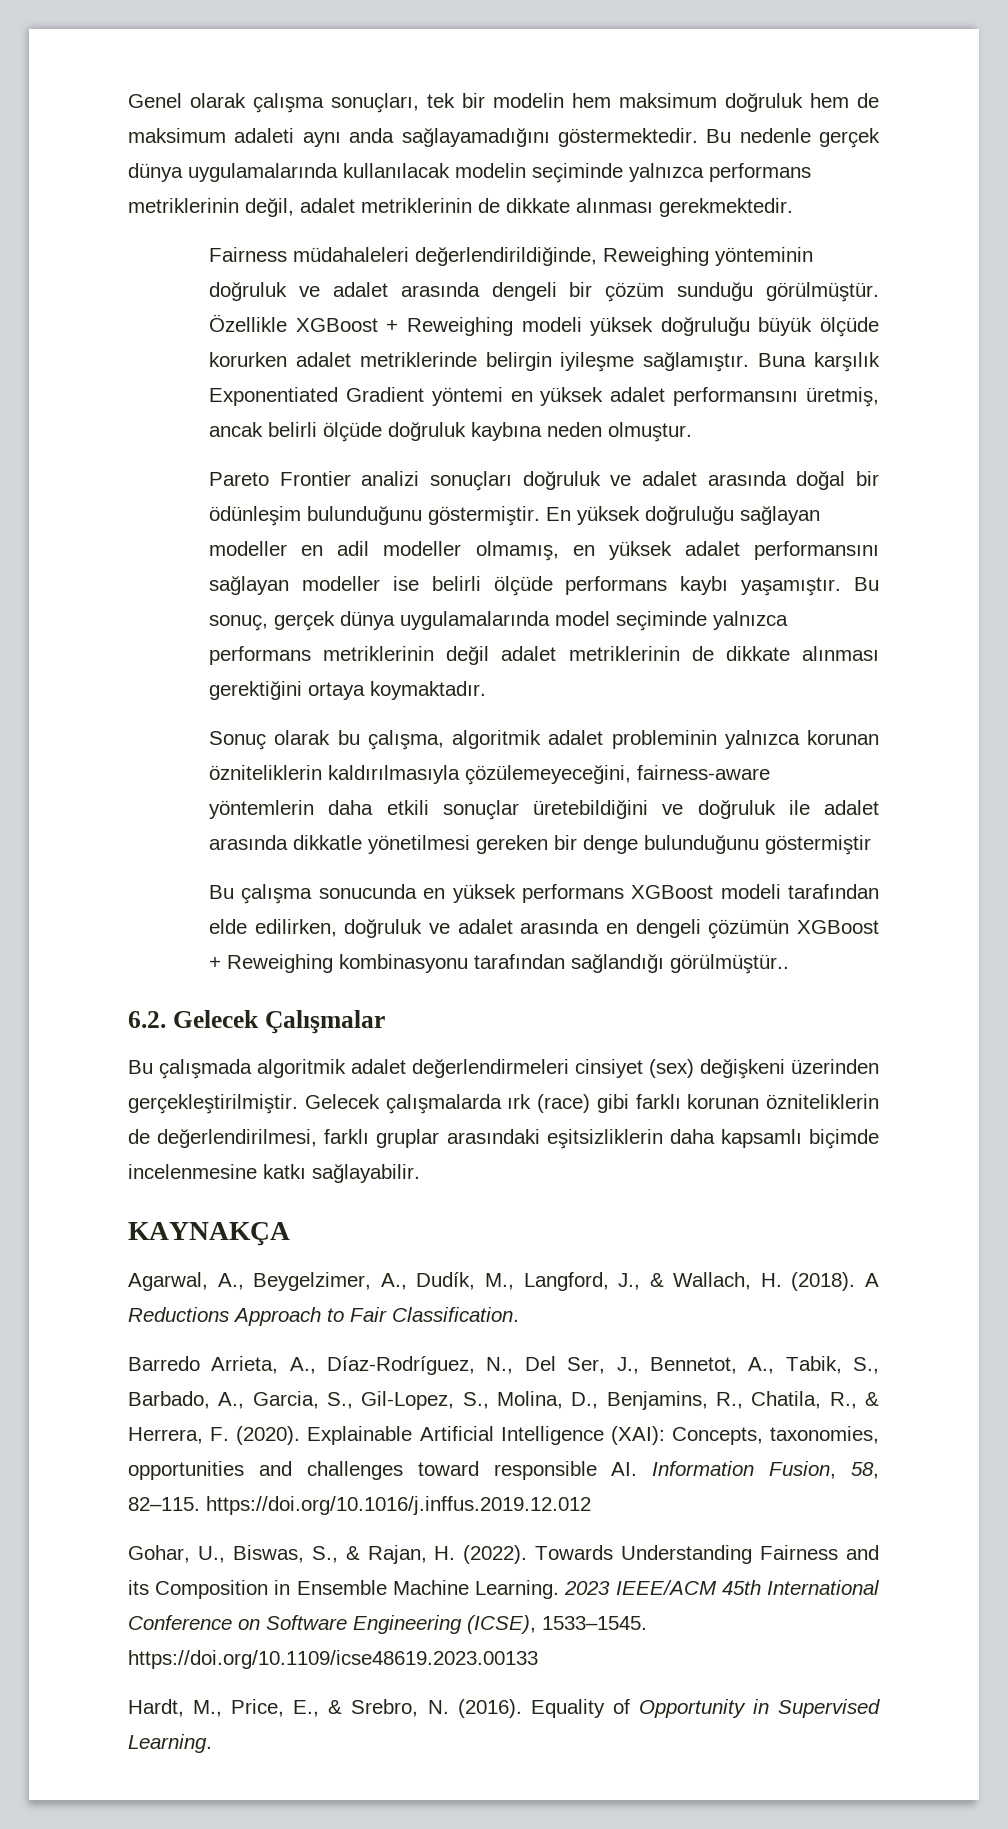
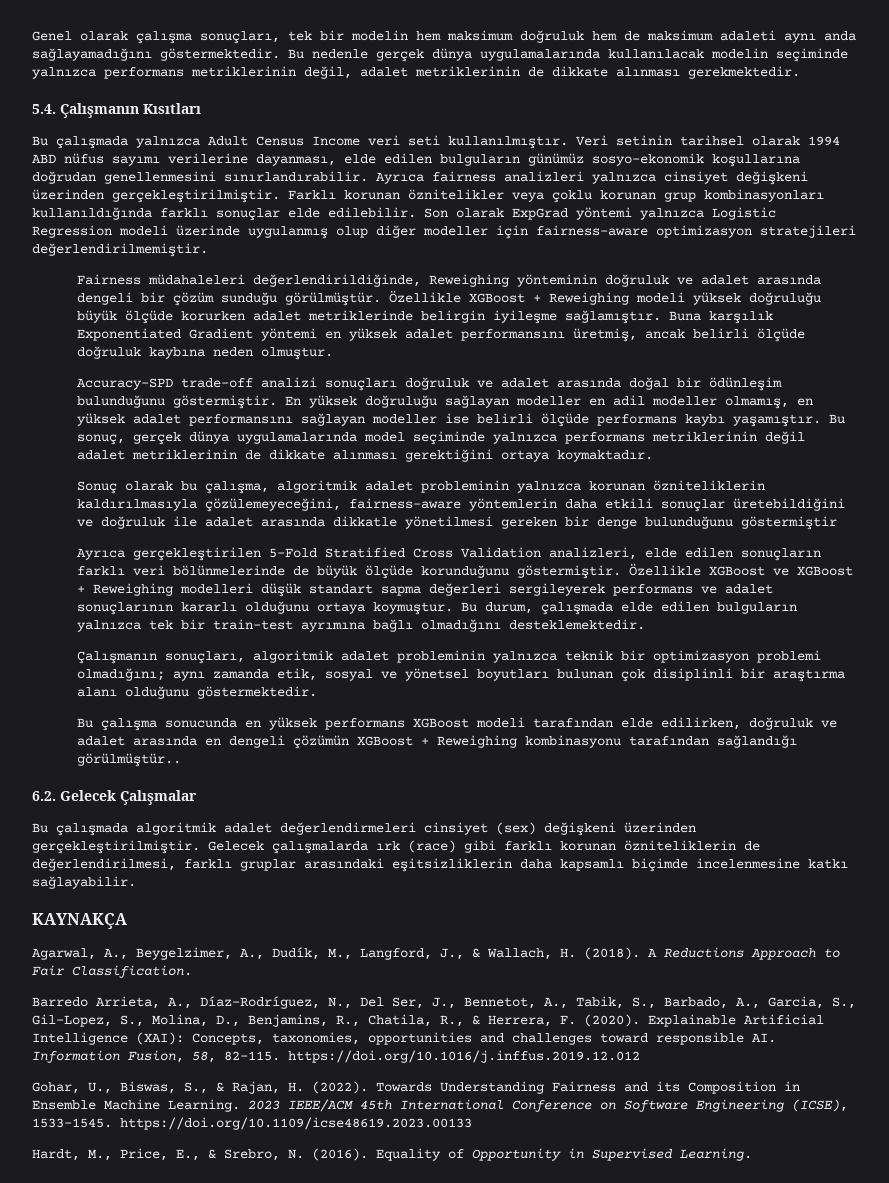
(793, 207) none -> [32,103,201,118] [32,135,840,149] [32,153,800,167] [32,171,808,185] [32,189,824,203] [32,207,776,221] [32,225,856,239] [32,243,208,257] // 5.4. Çalışmanın Kısıtları // Bu çalışmada yalnızca Adult Census Income veri seti kullanılmıştır. Veri setinin tarihsel olarak 1994 ABD nüfus sayımı verilerine dayanması, elde edilen bulguların günümüz sosyo-ekonomik koşullarına doğrudan genellenmesini sınırlandırabilir. Ayrıca fairness analizleri yalnızca cinsiyet değişkeni üzerinden gerçekleştirilmiştir. Farklı korunan öznitelikler veya çoklu korunan grup kombinasyonları kullanıldığında farklı sonuçlar elde edilebilir. Son olarak ExpGrad yöntemi yalnızca Logistic Regression modeli üzerinde uygulanmış olup diğer modeller için fairness-aware optimizasyon stratejileri değerlendirilmemiştir.
[209,471,351,486] Pareto Frontier -> [76,378,253,390] Accuracy–SPD trade-off
(872, 845) none -> [76,547,821,561] [76,563,853,579] [76,583,773,597] [76,601,797,615] [76,619,645,632] [76,650,821,664] [76,668,845,682] [76,686,317,699] // Ayrıca gerçekleştirilen 5-Fold Stratified Cross Validation analizleri, elde edilen sonuçların farklı veri bölünmelerinde de büyük ölçüde korunduğunu göstermiştir. Özellikle XGBoost ve XGBoost + Reweighing modelleri düşük standart sapma değerleri sergileyerek performans ve adalet sonuçlarının kararlı olduğunu ortaya koymuştur. Bu durum, çalışmada elde edilen bulguların yalnızca tek bir train-test ayrımına bağlı olmadığını desteklemektedir. // Çalışmanın sonuçları, algoritmik adalet probleminin yalnızca teknik bir optimizasyon problemi olmadığını; aynı zamanda etik, sosyal ve yönetsel boyutları bulunan çok disiplinli bir araştırma alanı olduğunu göstermektedir.

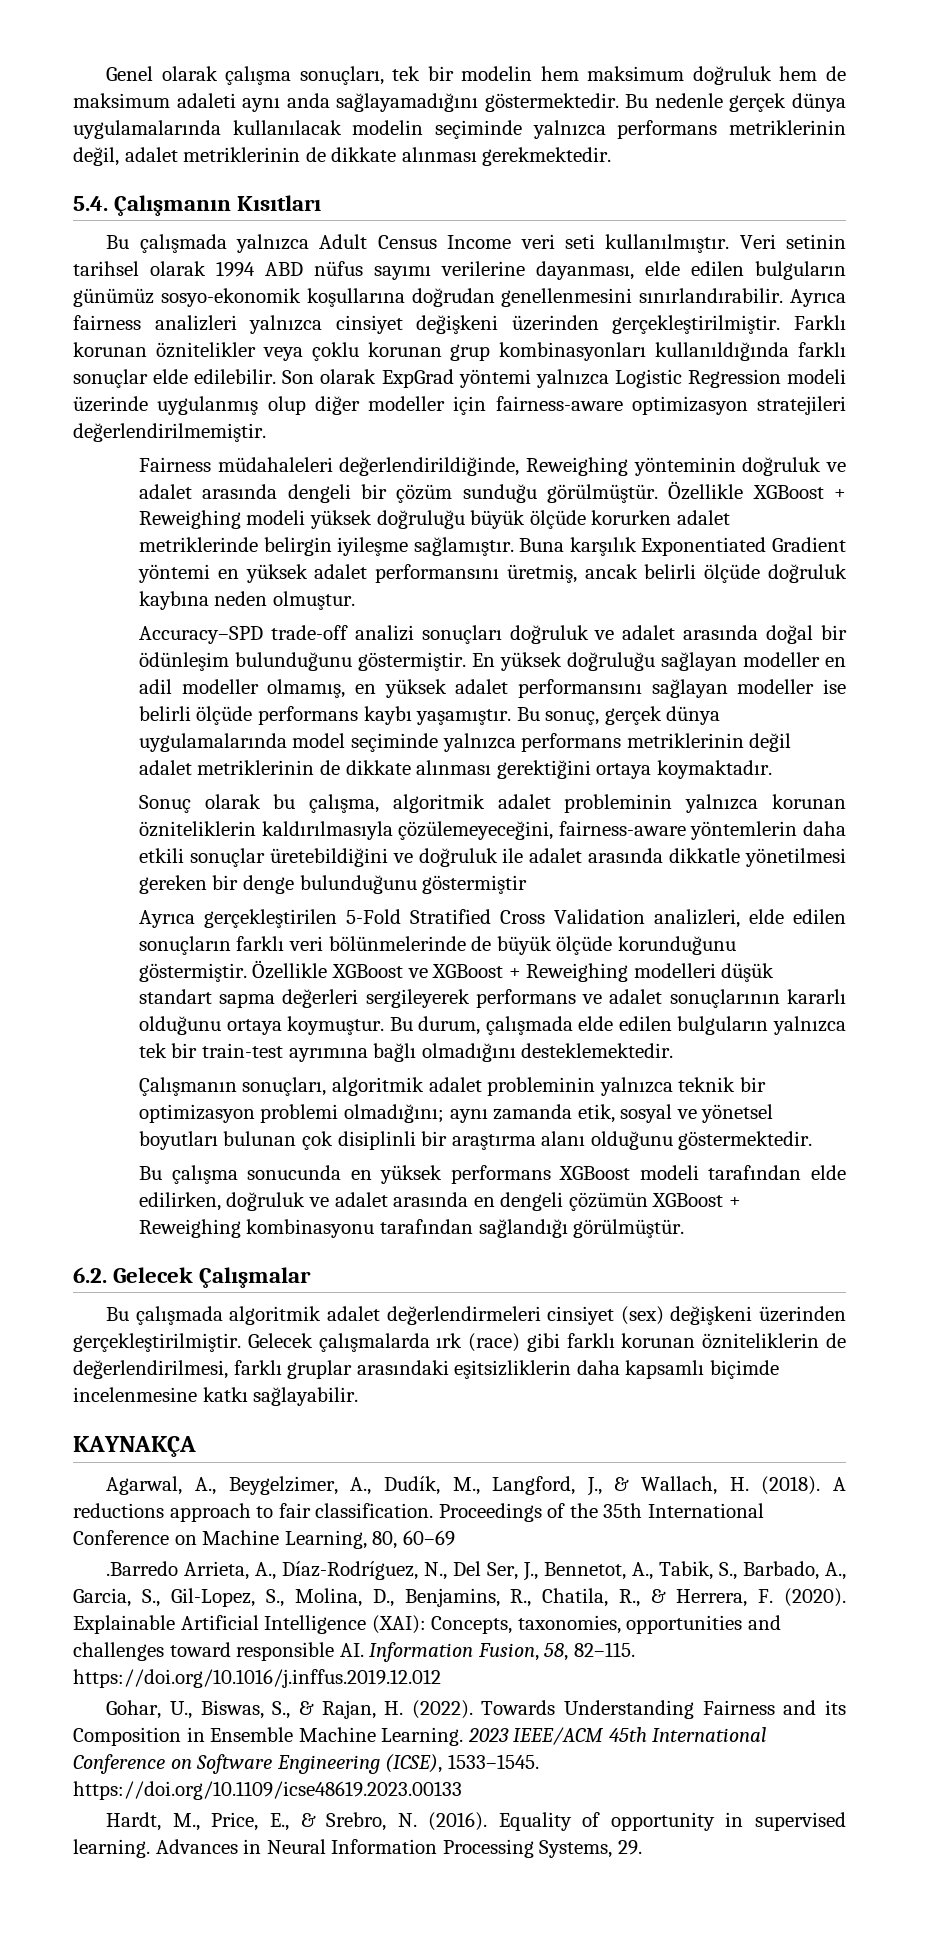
[76,753,181,767] görülmüştür.. -> [573,1219,685,1238] görülmüştür.
[664,947,840,960] [32,965,192,978] [32,997,88,1007] Reductions Approach to Fair Classification. // Barredo -> [73,1503,764,1522] [73,1530,455,1549] [106,1561,179,1576] reductions approach to fair classification. Proceedings of the 35th International Conference on Machine Learning, 80, 60–69 // .Barredo
[472,1148,752,1161] Opportunity in Supervised Learning. -> [610,1812,847,1831] [73,1839,642,1858] opportunity in supervised learning. Advances in Neural Information Processing Systems, 29.

